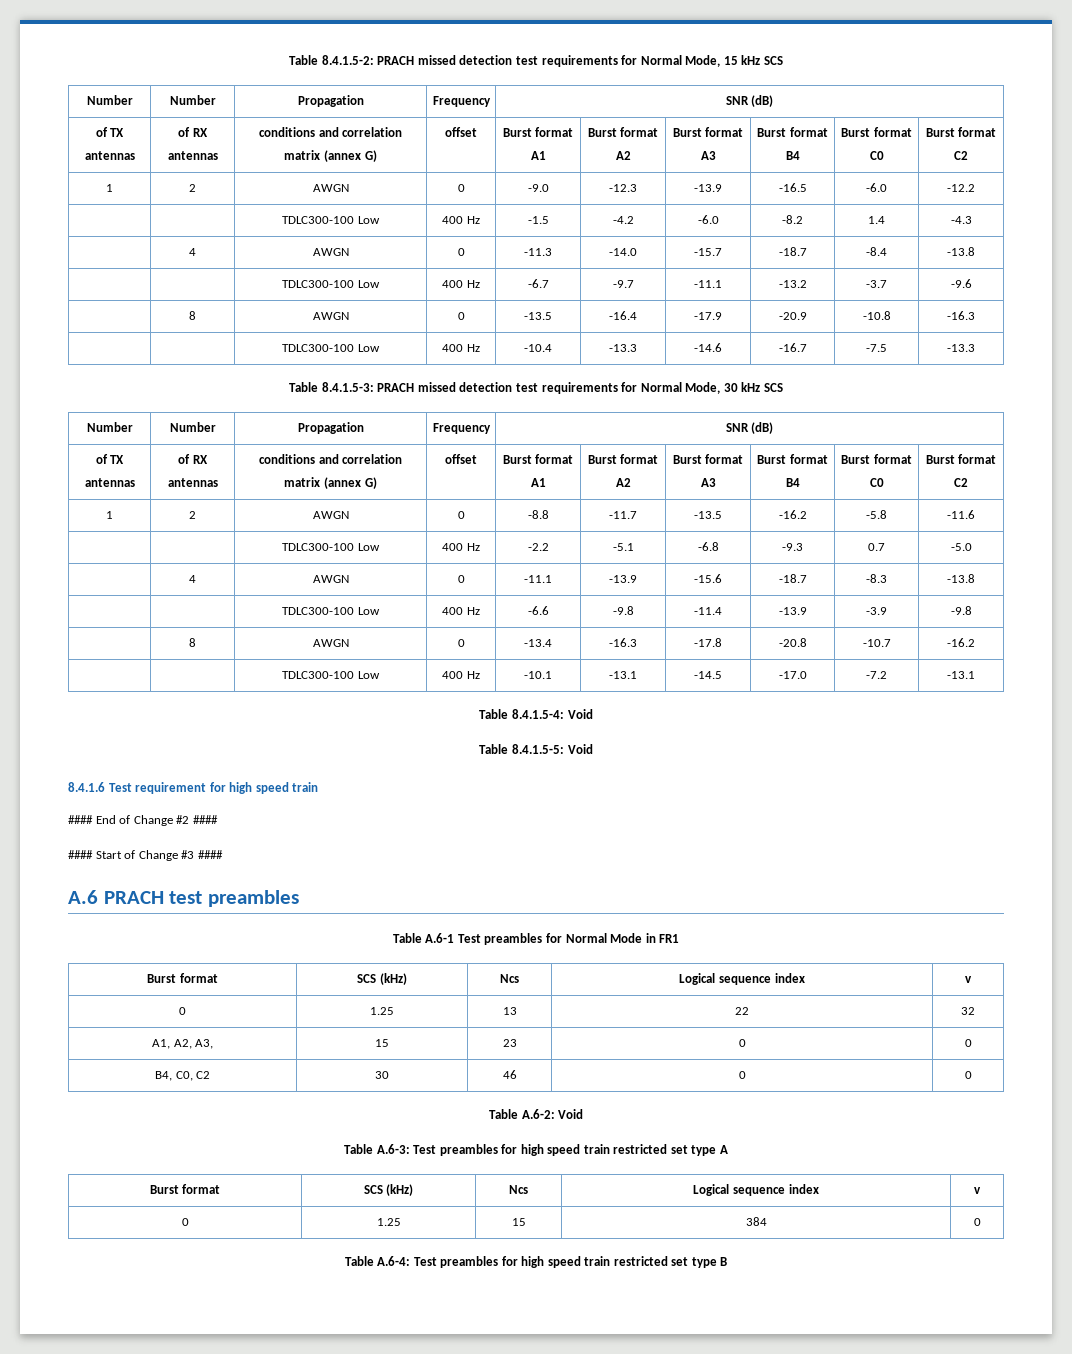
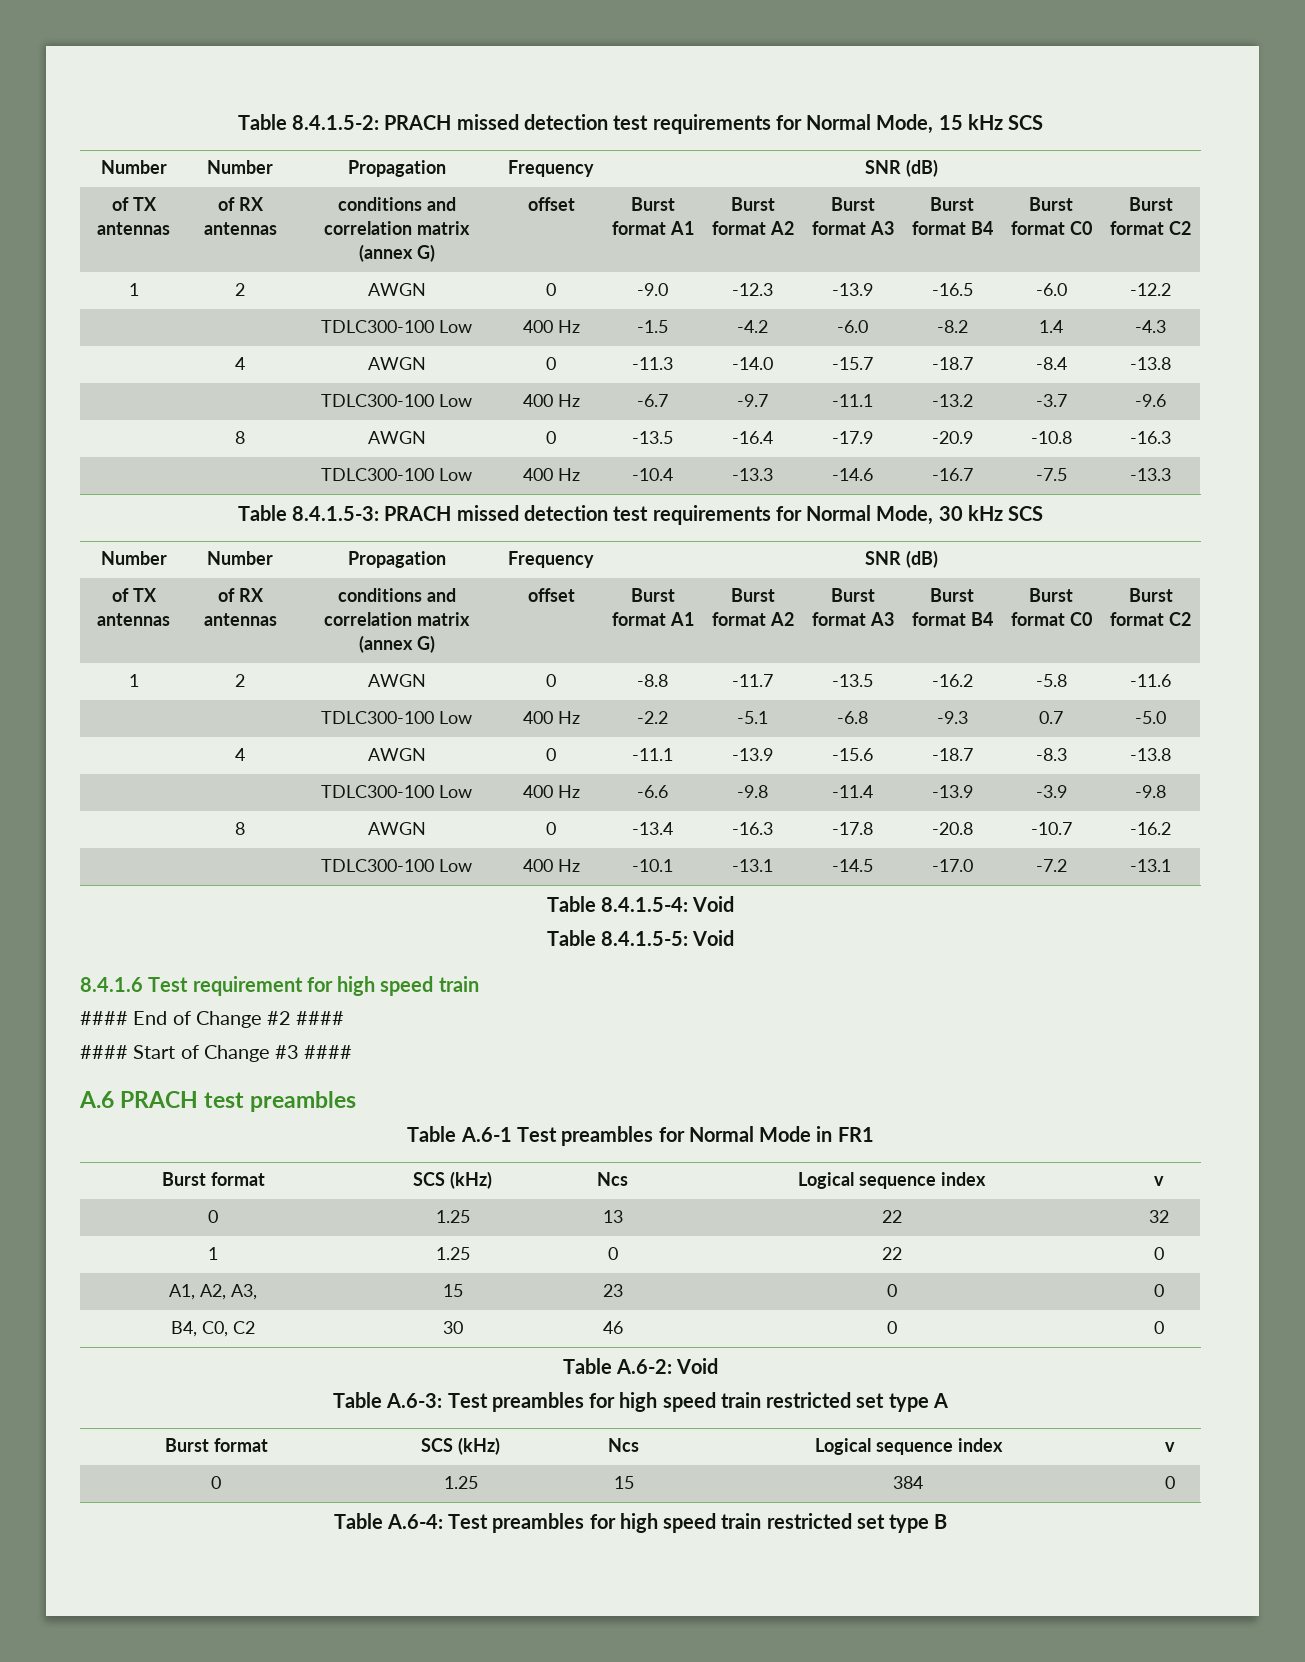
(975, 1011) none -> [208,1247,218,1260] [435,1247,470,1260] [607,1247,618,1260] [881,1247,902,1260] [1154,1247,1164,1260] // 1 | 1.25 | 0 | 22 | 0

